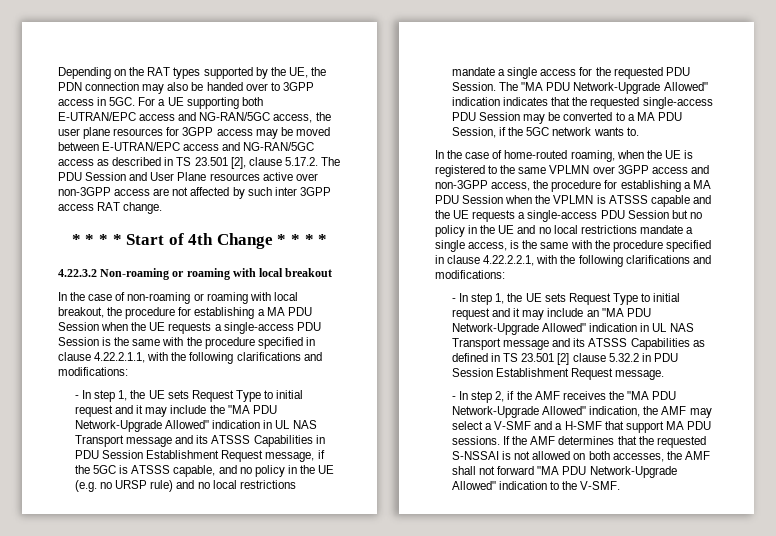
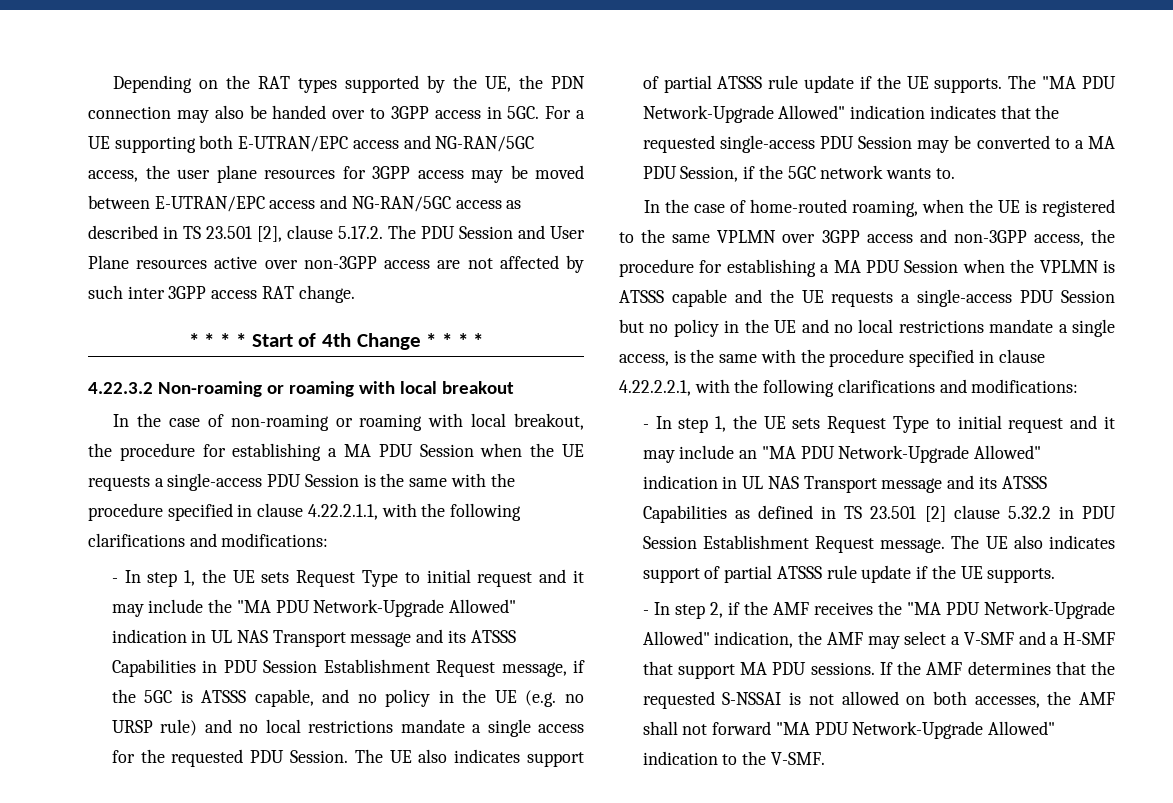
(519, 86) none -> [389,749,584,767] [642,75,1037,93] UE also indicates support of partial ATSSS rule update if the UE supports. The
(665, 375) none -> [951,535,1115,549] [642,565,1056,583] The UE also indicates support of partial ATSSS rule update if the UE supports.

